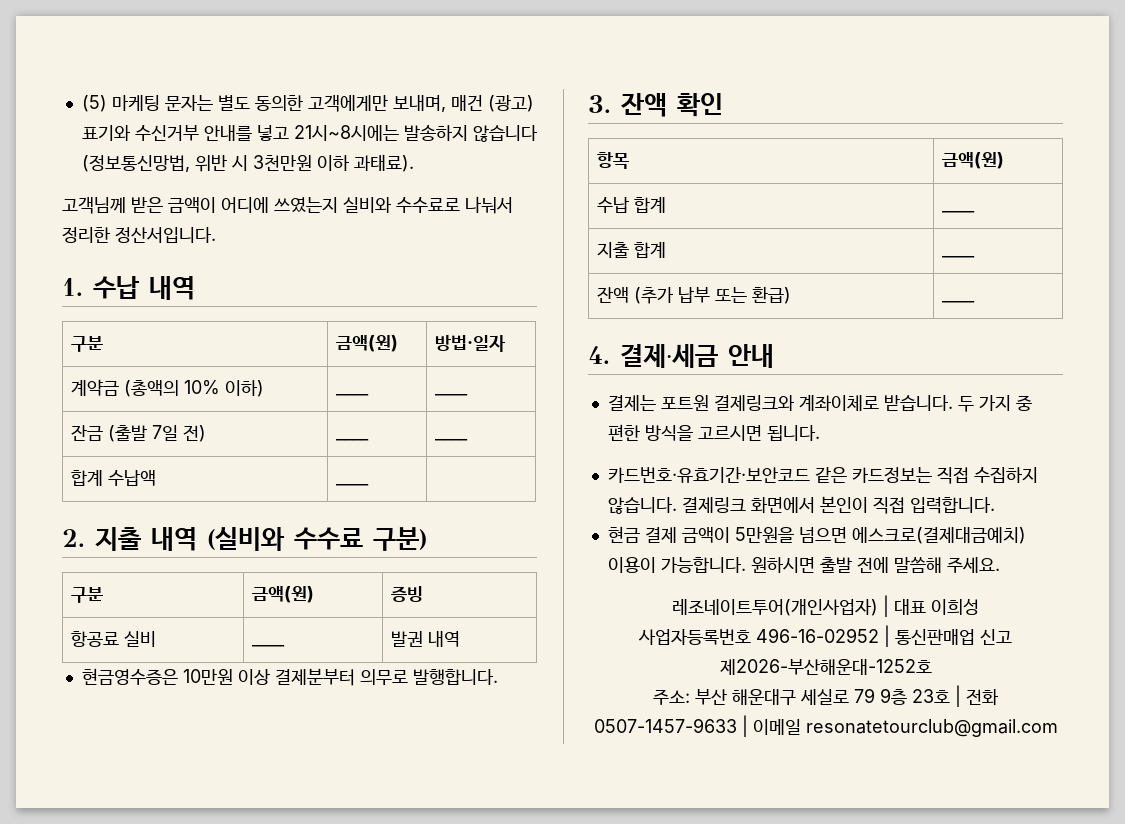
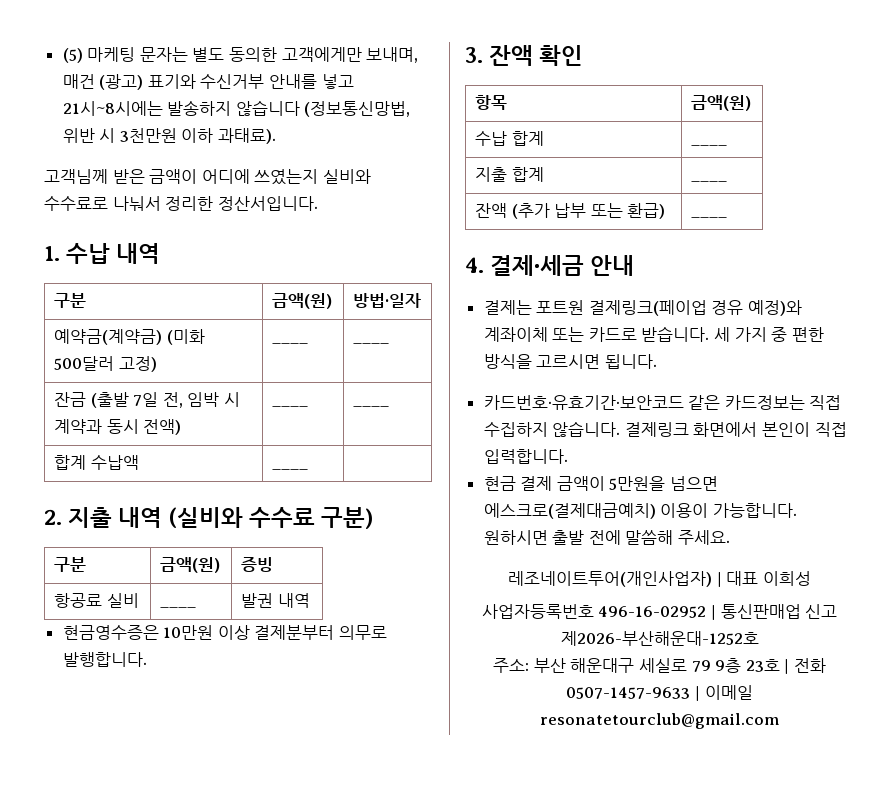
[70,379,264,397] 계약금 (총액의 10% 이하) -> [53,329,205,345] [53,356,157,372] 예약금(계약금) (미화 500달러 고정)
[182,425,206,442] 전) -> [162,392,240,408] [53,419,182,435] 전, 임박 시 계약과 동시 전액)
[713,394,974,412] 결제링크와 계좌이체로 받습니다. 두 -> [588,300,803,316] [483,326,731,342] 결제링크(페이업 경유 예정)와 계좌이체 또는 카드로 받습니다. 세

